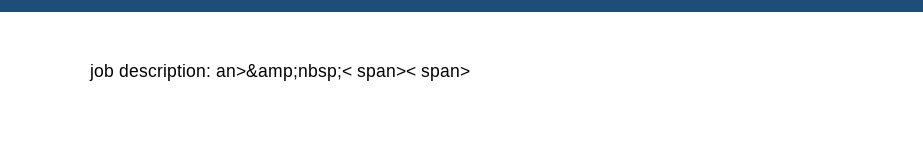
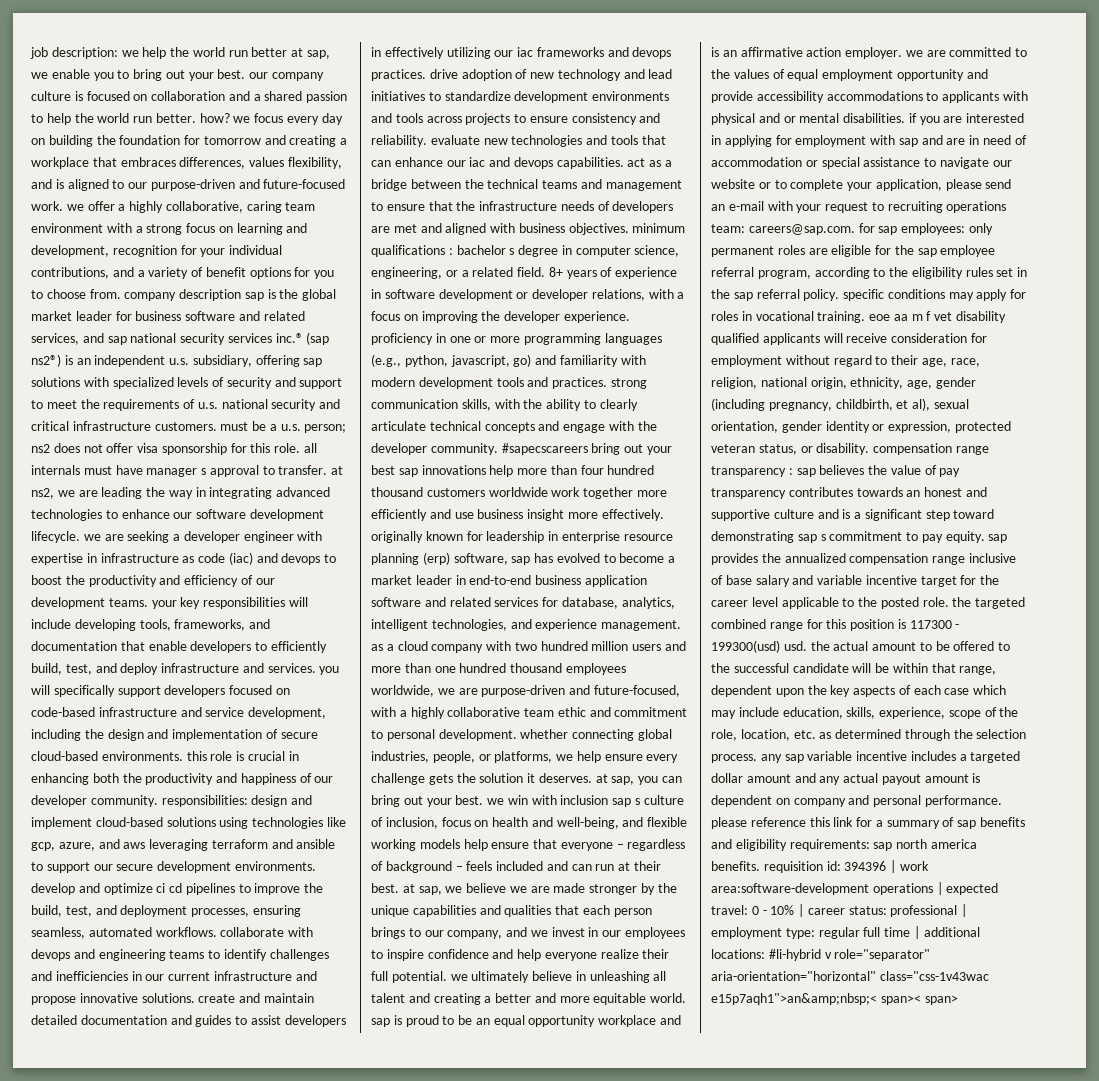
[216,64,352,81] an>&amp;nbsp;< -> [121,47,331,59] [31,69,325,81] [31,91,348,103] [31,113,343,125] [31,135,348,147] [31,157,342,169] [31,179,346,191] [31,201,316,213] [31,223,308,235] [31,245,283,257] [31,267,335,279] [31,289,337,301] [31,311,305,321] [31,332,330,345] [31,354,323,367] [31,377,343,389] [31,399,341,411] [31,421,347,433] [31,443,318,455] [31,465,344,477] [31,487,331,499] [31,509,324,521] [31,531,323,543] [31,552,337,565] [31,575,275,587] [31,597,308,609] [31,619,271,631] [31,641,327,653] [31,663,340,675] [31,685,290,697] [31,707,327,719] [31,729,318,741] [31,751,299,761] [31,773,334,785] [31,795,313,807] [31,817,346,829] [31,839,336,851] [31,861,316,873] [31,883,324,895] [31,905,301,917] [31,927,314,939] [31,949,329,961] [31,971,317,981] [31,993,314,1005] [31,1015,346,1027] [371,47,672,59] [371,69,673,81] [371,91,670,103] [371,113,661,125] [371,135,666,147] [371,157,673,169] [371,179,682,191] [371,201,674,213] [371,223,686,235] [371,245,680,257] [371,267,678,279] [371,289,685,301] [371,311,630,323] [371,333,662,345] [371,354,646,367] [371,377,647,389] [371,399,638,411] [371,421,657,433] [371,443,672,455] [371,465,655,477] [371,487,667,499] [371,509,664,521] [371,531,673,543] [371,552,676,565] [371,575,647,587] [371,597,675,609] [371,619,682,631] [371,641,687,653] [371,663,626,675] [371,685,680,697] [371,707,688,719] [371,729,672,741] [371,751,679,763] [371,773,683,785] [371,795,684,807] [371,817,688,829] [371,839,686,851] [371,861,662,873] [371,883,677,895] [371,905,652,917] [371,927,686,939] [371,949,670,961] [371,971,667,983] [371,993,687,1005] [371,1015,682,1027] [711,47,1028,59] [711,69,988,81] [711,91,1028,103] [711,113,1025,125] [711,135,1027,147] [711,157,1012,169] [711,179,1012,191] [711,201,1007,213] [711,223,993,235] [711,245,996,257] [711,267,1028,279] [711,289,1027,301] [711,311,1007,323] [711,333,987,345] [711,355,980,367] [711,377,976,389] [711,398,969,411] [711,421,1011,433] [711,443,989,455] [711,465,961,477] [711,487,987,499] [711,509,995,521] [711,531,1008,543] [711,553,1016,565] [711,575,1000,587] [711,597,1026,609] [711,619,960,631] [711,640,1011,653] [711,663,997,675] [711,685,1007,697] [711,707,1019,719] [711,729,1027,741] [711,751,1021,763] [711,773,981,785] [711,795,1002,807] [711,817,1026,829] [711,839,977,851] [711,860,929,873] [711,882,999,895] [711,904,968,917] [711,926,980,939] [711,949,931,961] [711,971,989,981] [711,993,877,1005] we help the world run better at sap, we enable you to bring out your best. our company culture is focused on collaboration and a shared passion to help the world run better. how? we focus every day on building the foundation for tomorrow and creating a workplace that embraces differences, values flexibility, and is aligned to our purpose-driven and future-focused work. we offer a highly collaborative, caring team environment with a strong focus on learning and development, recognition for your individual contributions, and a variety of benefit options for you to choose from. company description sap is the global market leader for business software and related services, and sap national security services inc.® (sap ns2®) is an independent u.s. subsidiary, offering sap solutions with specialized levels of security and support to meet the requirements of u.s. national security and critical infrastructure customers. must be a u.s. person; ns2 does not offer visa sponsorship for this role. all internals must have manager s approval to transfer. at ns2, we are leading the way in integrating advanced technologies to enhance our software development lifecycle. we are seeking a developer engineer with expertise in infrastructure as code (iac) and devops to boost the productivity and efficiency of our development teams. your key responsibilities will include developing tools, frameworks, and documentation that enable developers to efficiently build, test, and deploy infrastructure and services. you will specifically support developers focused on code-based infrastructure and service development, including the design and implementation of secure cloud-based environments. this role is crucial in enhancing both the productivity and happiness of our developer community. responsibilities: design and implement cloud-based solutions using technologies like gcp, azure, and aws leveraging terraform and ansible to support our secure development environments. develop and optimize ci cd pipelines to improve the build, test, and deployment processes, ensuring seamless, automated workflows. collaborate with devops and engineering teams to identify challenges and inefficiencies in our current infrastructure and propose innovative solutions. create and maintain detailed documentation and guides to assist developers in effectively utilizing our iac frameworks and devops practices. drive adoption of new technology and lead initiatives to standardize development environments and tools across projects to ensure consistency and reliability. evaluate new technologies and tools that can enhance our iac and devops capabilities. act as a bridge between the technical teams and management to ensure that the infrastructure needs of developers are met and aligned with business objectives. minimum qualifications : bachelor s degree in computer science, engineering, or a related field. 8+ years of experience in software development or developer relations, with a focus on improving the developer experience. proficiency in one or more programming languages (e.g., python, javascript, go) and familiarity with modern development tools and practices. strong communication skills, with the ability to clearly articulate technical concepts and engage with the developer community. #sapecscareers bring out your best sap innovations help more than four hundred thousand customers worldwide work together more efficiently and use business insight more effectively. originally known for leadership in enterprise resource planning (erp) software, sap has evolved to become a market leader in end-to-end business application software and related services for database, analytics, intelligent technologies, and experience management. as a cloud company with two hundred million users and more than one hundred thousand employees worldwide, we are purpose-driven and future-focused, with a highly collaborative team ethic and commitment to personal development. whether connecting global industries, people, or platforms, we help ensure every challenge gets the solution it deserves. at sap, you can bring out your best. we win with inclusion sap s culture of inclusion, focus on health and well-being, and flexible working models help ensure that everyone – regardless of background – feels included and can run at their best. at sap, we believe we are made stronger by the unique capabilities and qualities that each person brings to our company, and we invest in our employees to inspire confidence and help everyone realize their full potential. we ultimately believe in unleashing all talent and creating a better and more equitable world. sap is proud to be an equal opportunity workplace and is an affirmative action employer. we are committed to the values of equal employment opportunity and provide accessibility accommodations to applicants with physical and or mental disabilities. if you are interested in applying for employment with sap and are in need of accommodation or special assistance to navigate our website or to complete your application, please send an e-mail with your request to recruiting operations team: careers@sap.com. for sap employees: only permanent roles are eligible for the sap employee referral program, according to the eligibility rules set in the sap referral policy. specific conditions may apply for roles in vocational training. eoe aa m f vet disability qualified applicants will receive consideration for employment without regard to their age, race, religion, national origin, ethnicity, age, gender (including pregnancy, childbirth, et al), sexual orientation, gender identity or expression, protected veteran status, or disability. compensation range transparency : sap believes the value of pay transparency contributes towards an honest and supportive culture and is a significant step toward demonstrating sap s commitment to pay equity. sap provides the annualized compensation range inclusive of base salary and variable incentive target for the career level applicable to the posted role. the targeted combined range for this position is 117300 - 199300(usd) usd. the actual amount to be offered to the successful candidate will be within that range, dependent upon the key aspects of each case which may include education, skills, experience, scope of the role, location, etc. as determined through the selection process. any sap variable incentive includes a targeted dollar amount and any actual payout amount is dependent on company and personal performance. please reference this link for a summary of sap benefits and eligibility requirements: sap north america benefits. requisition id: 394396 | work area:software-development operations | expected travel: 0 - 10% | career status: professional | employment type: regular full time | additional locations: #li-hybrid v role="separator" aria-orientation="horizontal" class="css-1v43wac e15p7aqh1">an&amp;nbsp;<

